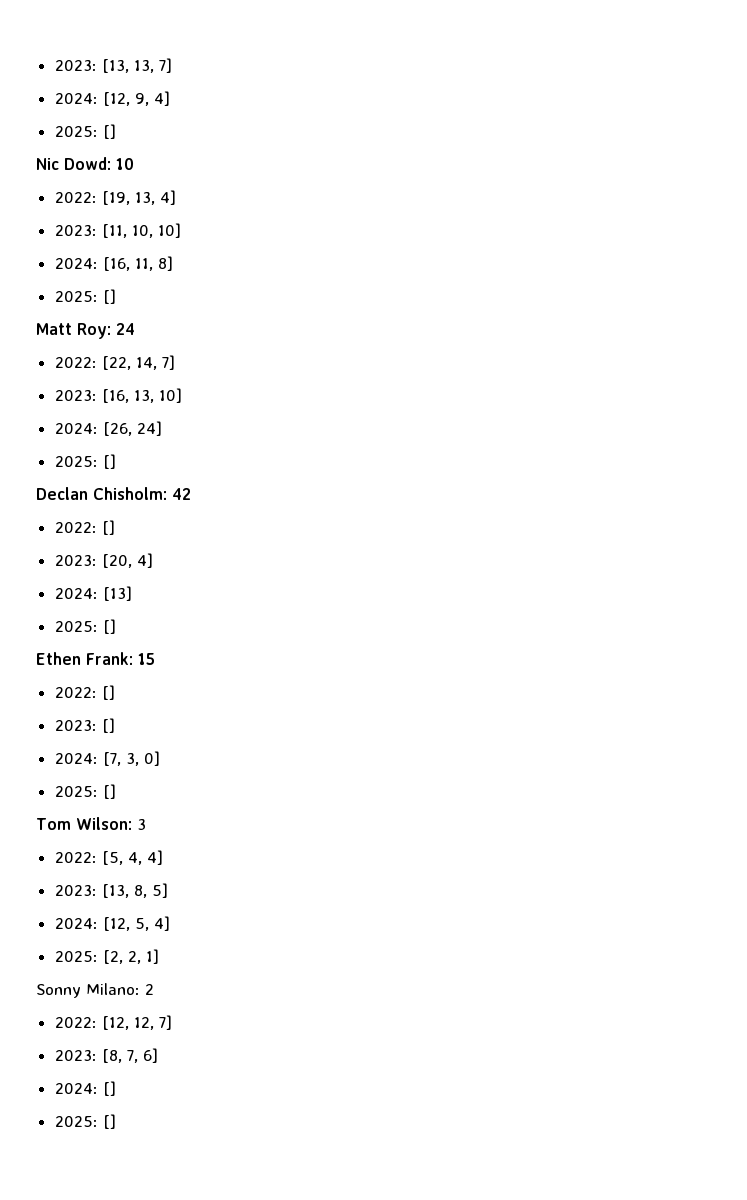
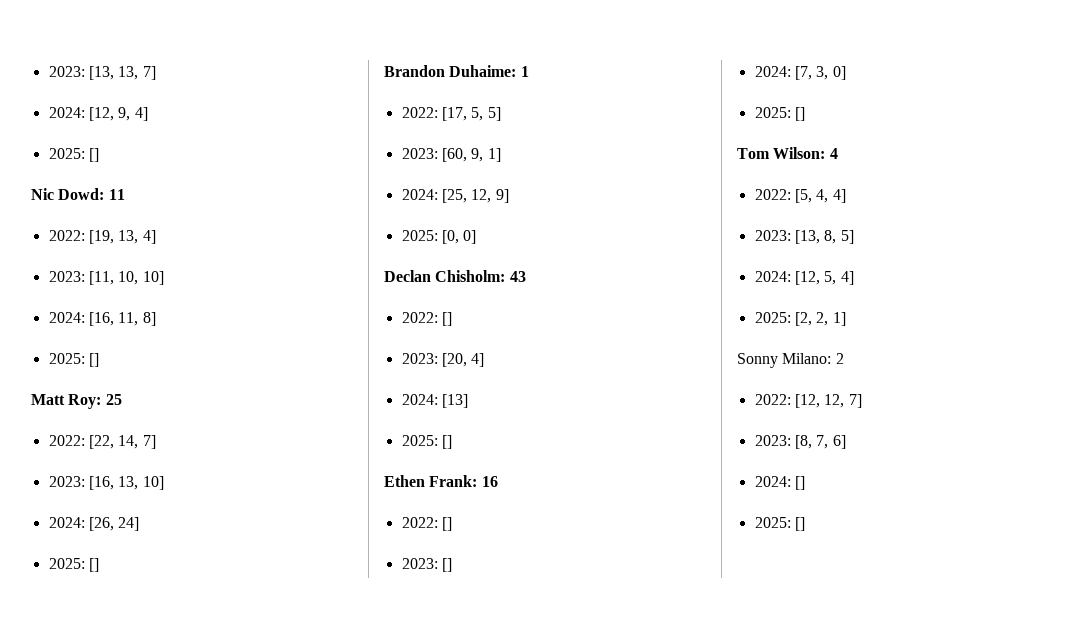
[116,158,134,170] 10 -> [108,189,125,200] 11
[116,323,135,335] 24 -> [105,394,122,405] 25
(116, 461) none -> [384,65,529,77] [401,107,501,121] [401,148,501,162] [401,189,509,203] [401,230,477,244] // Brandon Duhaime: 1 // 2022: [17, 5, 5] // 2023: [60, 9, 1] // 2024: [25, 12, 9] // 2025: [0, 0]
[172,488,191,500] 42 -> [509,271,526,282] 43
[138,653,155,665] 15 -> [481,476,498,487] 16
[136,819,146,830] 3 -> [829,148,838,159] 4

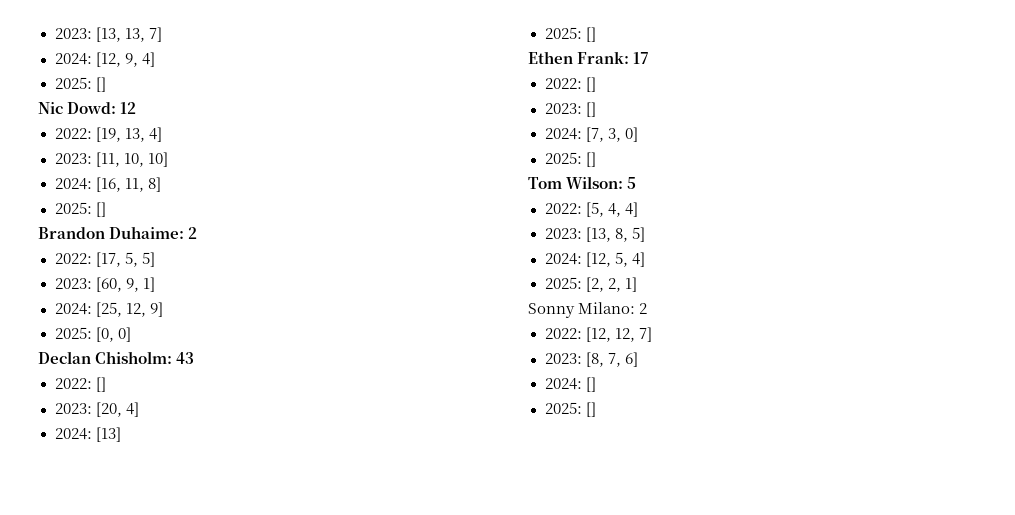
[108,189,125,200] 11 -> [120,102,137,114] 12
[31,394,122,409] [48,435,156,449] [48,476,164,490] [48,517,140,531] [48,558,99,572] // Matt Roy: 25 // 2022: [22, 14, 7] // 2023: [16, 13, 10] // 2024: [26, 24] // 2025: [] -> (106, 209) none
[520,66,529,77] 1 -> [188,227,198,239] 2
[481,476,498,487] 16 -> [633,52,650,64] 17
[829,148,838,159] 4 -> [627,177,637,189] 5

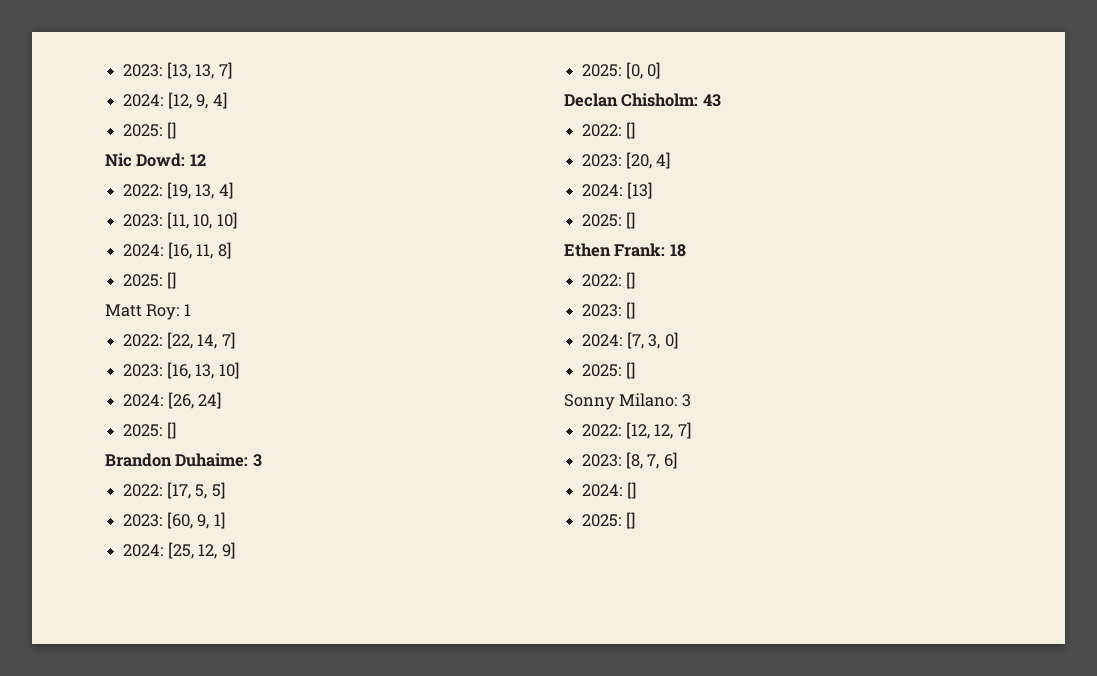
(106, 209) none -> [105,304,191,320] [123,332,235,349] [123,362,239,379] [123,392,222,409] [123,422,176,439] // Matt Roy: 1 // 2022: [22, 14, 7] // 2023: [16, 13, 10] // 2024: [26, 24] // 2025: []
[188,227,198,239] 2 -> [252,454,262,467] 3
[633,52,650,64] 17 -> [669,244,686,257] 18
[528,176,637,189] [544,202,638,217] [544,227,645,242] [544,252,645,267] [544,277,637,292] // Tom Wilson: 5 // 2022: [5, 4, 4] // 2023: [13, 8, 5] // 2024: [12, 5, 4] // 2025: [2, 2, 1] -> (635, 370) none
[639,303,648,314] 2 -> [681,394,691,407] 3

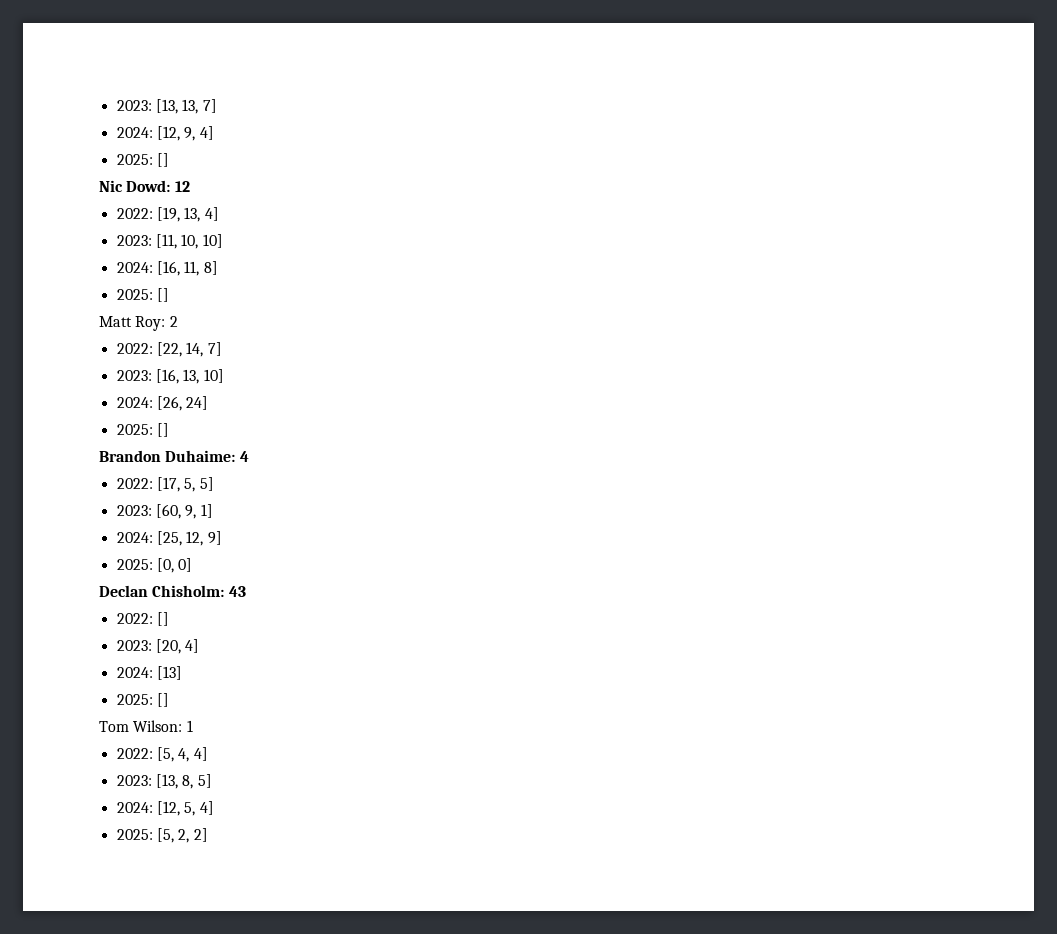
[183,304,191,316] 1 -> [169,316,178,327] 2
[252,454,262,467] 3 -> [239,451,249,462] 4
[564,243,686,257] [582,272,635,289] [582,302,635,319] [582,332,678,349] [582,362,635,379] [564,393,691,410] [582,422,691,439] [582,452,677,469] [582,482,636,499] [582,512,635,529] Ethen Frank: 18 // 2022: [] // 2023: [] // 2024: [7, 3, 0] // 2025: [] // Sonny Milano: 3 // 2022: [12, 12, 7] // 2023: [8, 7, 6] // 2024: [] // 2025: [] -> [99,720,193,732] [116,747,208,762] [116,774,212,789] [116,801,214,816] [116,828,208,843] Tom Wilson: 1 // 2022: [5, 4, 4] // 2023: [13, 8, 5] // 2024: [12, 5, 4] // 2025: [5, 2, 2]

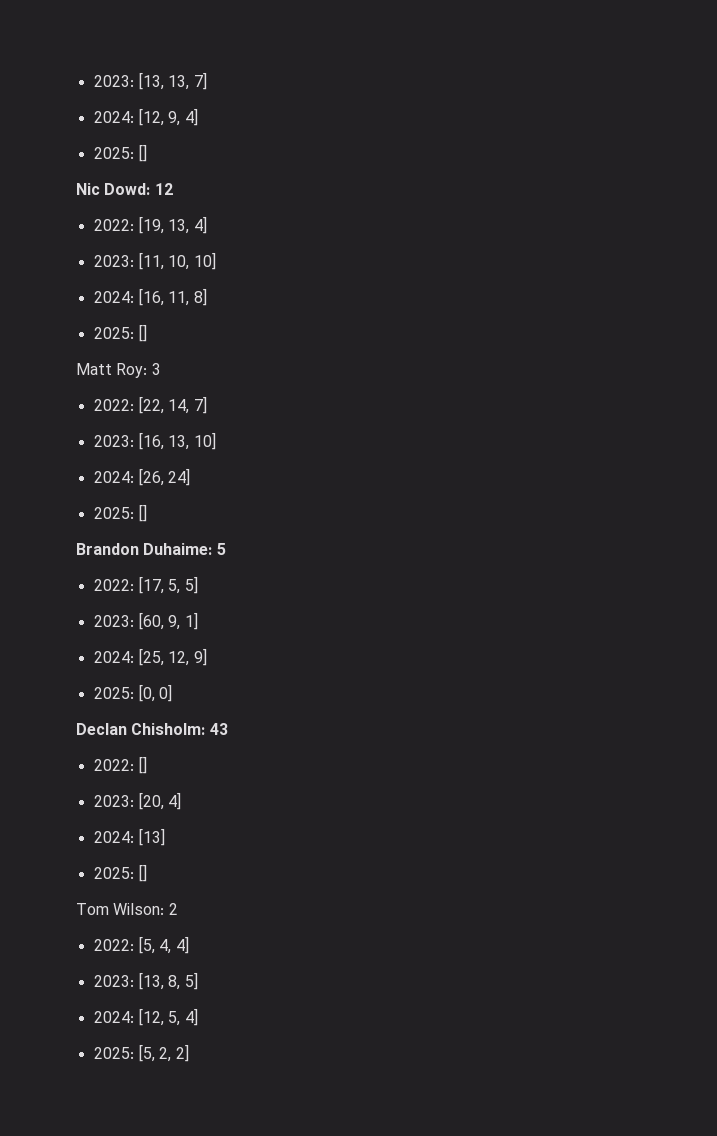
[169,316,178,327] 2 -> [151,363,161,375] 3
[239,451,249,462] 4 -> [216,543,226,555] 5
[186,720,193,732] 1 -> [168,903,178,915] 2

